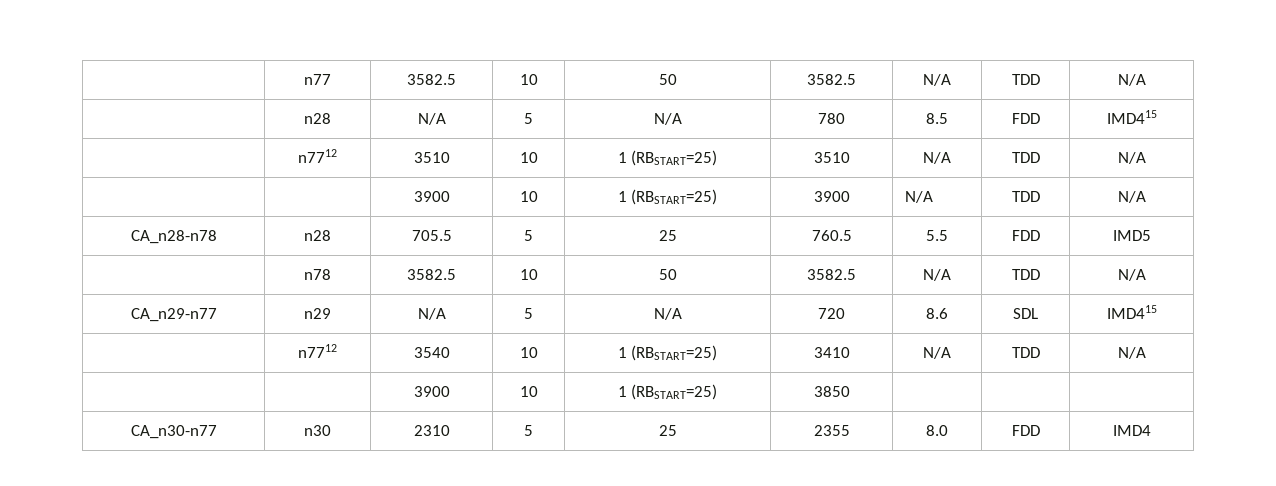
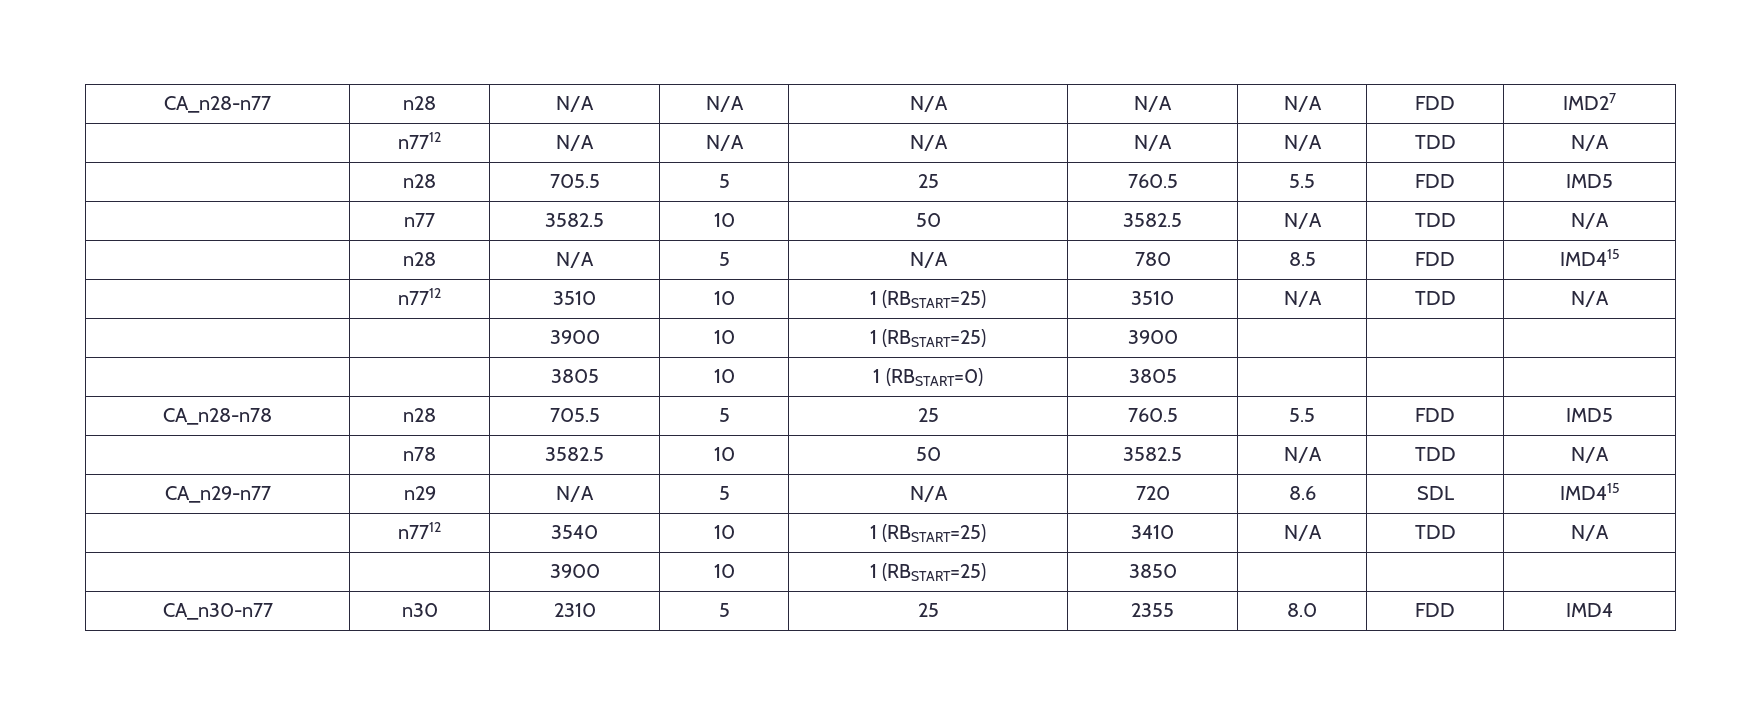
(304, 79) none -> [164,96,271,113] [403,96,436,110] [556,96,595,112] [705,96,744,112] [909,96,948,112] [1134,96,1173,112] [1283,96,1322,112] [1415,96,1455,110] [1563,93,1616,110] [398,132,441,149] [556,135,595,151] [705,135,744,151] [909,135,948,151] [1134,135,1173,151] [1283,135,1322,151] [1414,135,1456,149] [1571,135,1610,151] [403,174,436,188] [549,174,600,188] [718,174,730,188] [917,174,939,188] [1127,174,1178,188] [1289,174,1315,188] [1415,174,1455,188] [1566,174,1613,188] CA_n28-n77 | n28 | N/A | N/A | N/A | N/A | N/A | FDD | IMD27 // | n7712 | N/A | N/A | N/A | N/A | N/A | TDD | N/A // | n28 | 705.5 | 5 | 25 | 760.5 | 5.5 | FDD | IMD5 //
[904,191,933,203] [1011,191,1040,202] [1117,191,1146,203] N/A | TDD | N/A -> [550,369,599,383] [713,369,735,383] [873,368,983,386] [1128,369,1177,383] | | // | | 3805 | 10 | 1 (RBSTART=0) | 3805 | | |

